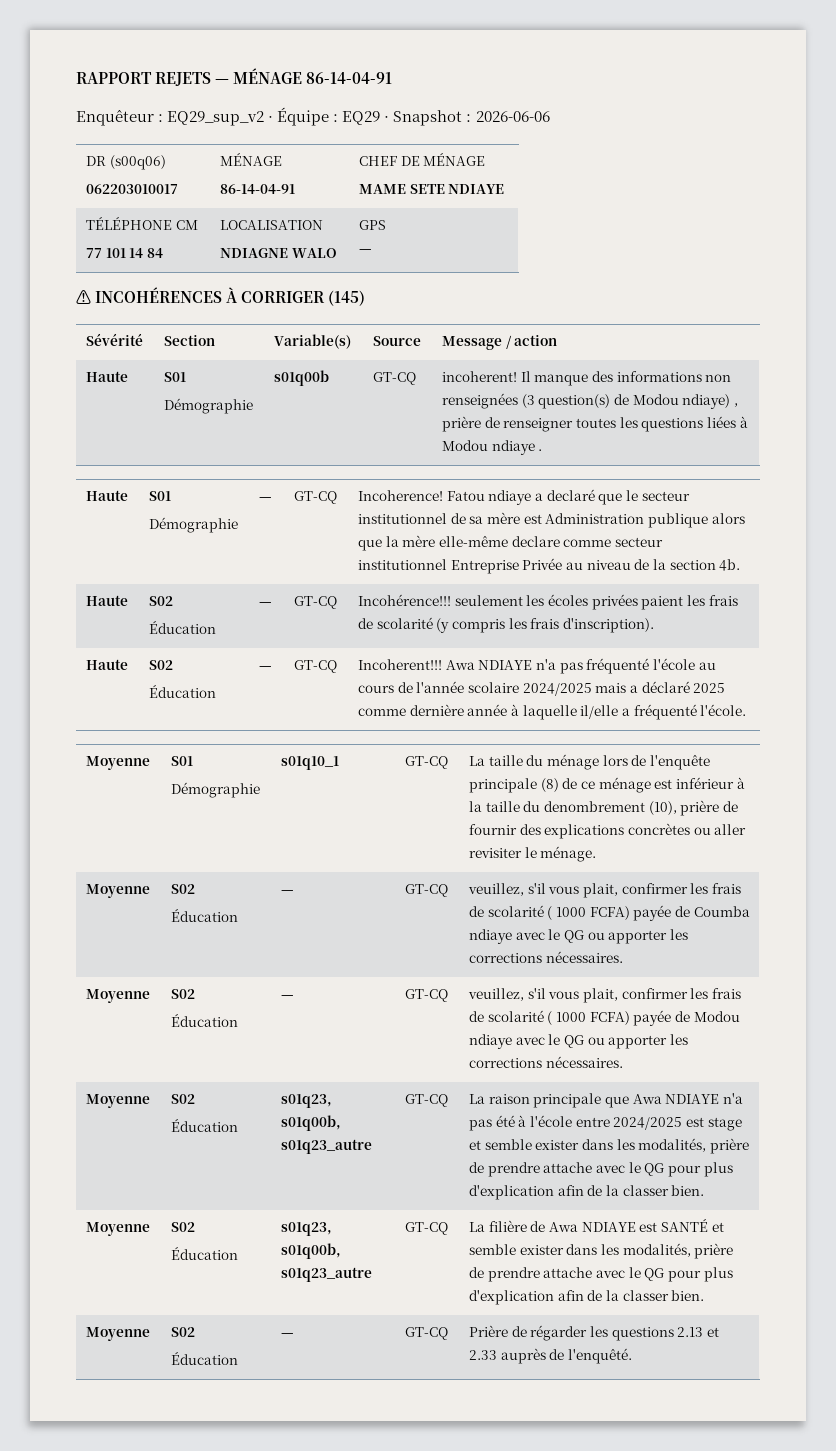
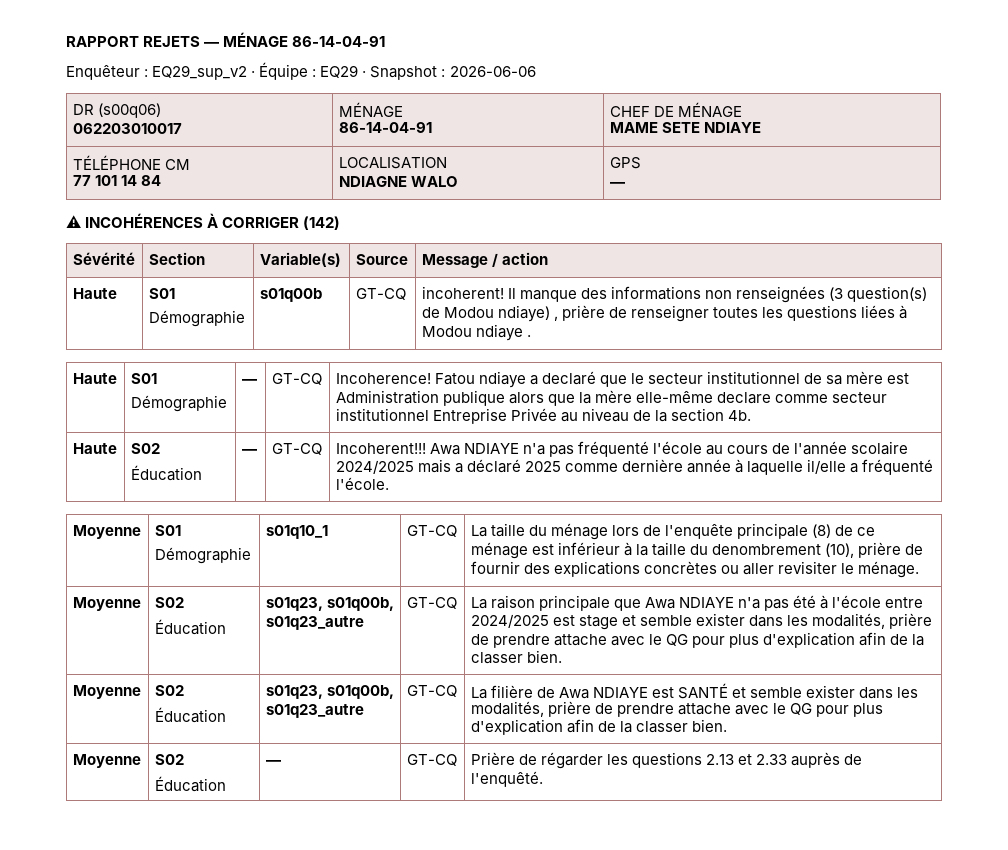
[328,290,366,306] (145) -> [303,216,341,230] (142)
[149,621,217,634] [259,602,273,606] [294,596,338,609] [358,594,738,610] [358,617,655,633] [86,659,129,670] [149,660,174,670] // Éducation | — | GT-CQ | Incohérence!!! seulement les écoles privées paient les frais de scolarité (y compris les frais d'inscription). // Haute | S02 -> (160, 448) none
[171,909,239,922] [281,890,295,894] [405,884,449,897] [468,883,742,898] [469,905,750,921] [469,929,689,944] [469,951,623,963] [86,989,151,1003] [171,989,196,999] [171,1014,239,1027] [281,995,295,999] [405,989,449,1002] [468,988,742,1003] [469,1010,740,1026] [469,1034,689,1049] [469,1056,623,1068] [86,1094,151,1108] [171,1094,196,1104] // Éducation | — | GT-CQ | veuillez, s'il vous plait, confirmer les frais de scolarité ( 1000 FCFA) payée de Coumba ndiaye avec le QG ou apporter les corrections nécessaires. // Moyenne | S02 // Éducation | — | GT-CQ | veuillez, s'il vous plait, confirmer les frais de scolarité ( 1000 FCFA) payée de Modou ndiaye avec le QG ou apporter les corrections nécessaires. // Moyenne | S02 -> (184, 602) none

